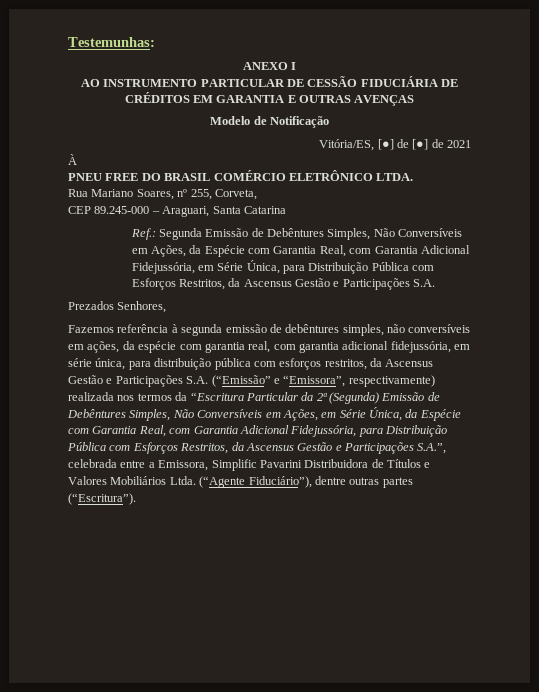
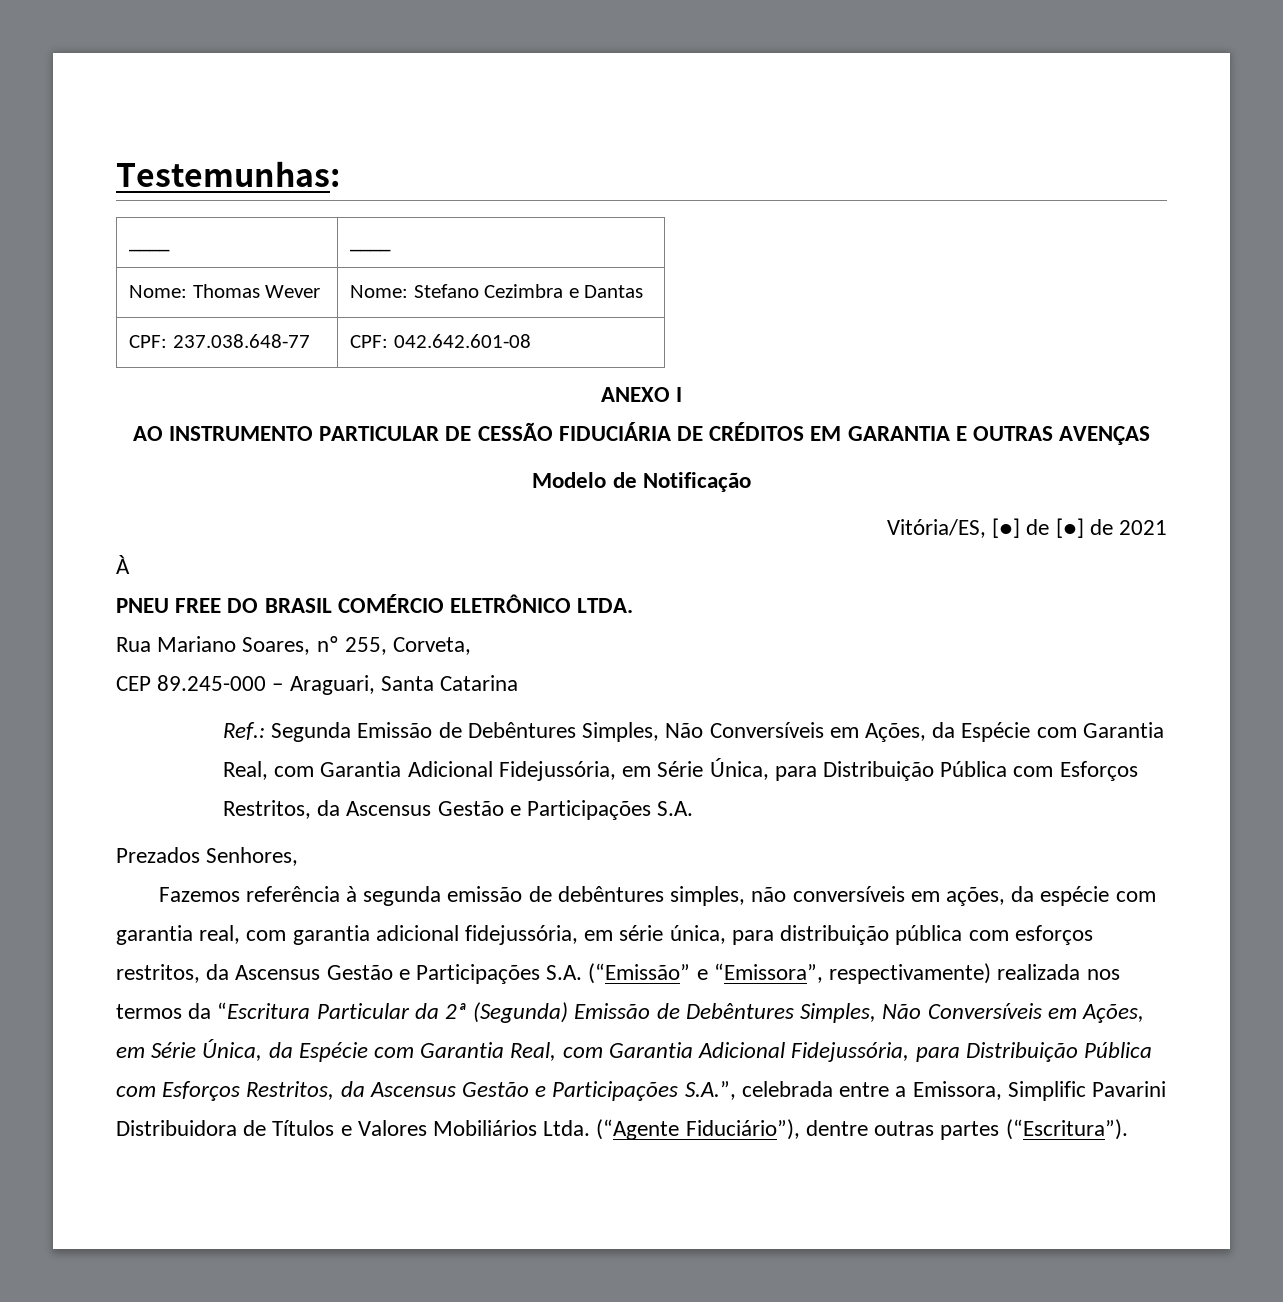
(155, 42) none -> [129,248,171,252] [350,248,392,252] [129,284,321,298] [350,284,644,298] [129,334,310,348] [350,334,531,348] // ____ | ____ // Nome: Thomas Wever | Nome: Stefano Cezimbra e Dantas // CPF: 237.038.648-77 | CPF: 042.642.601-08

